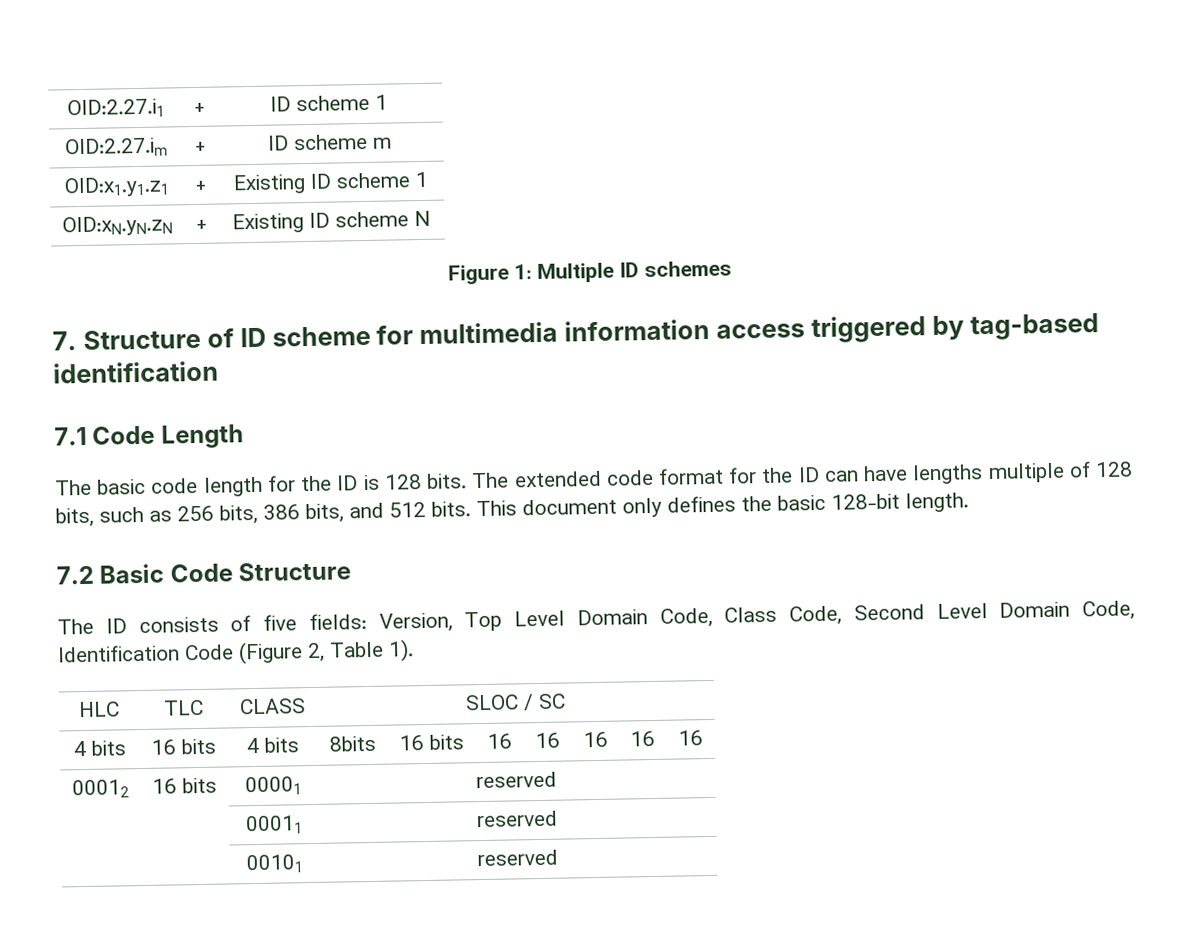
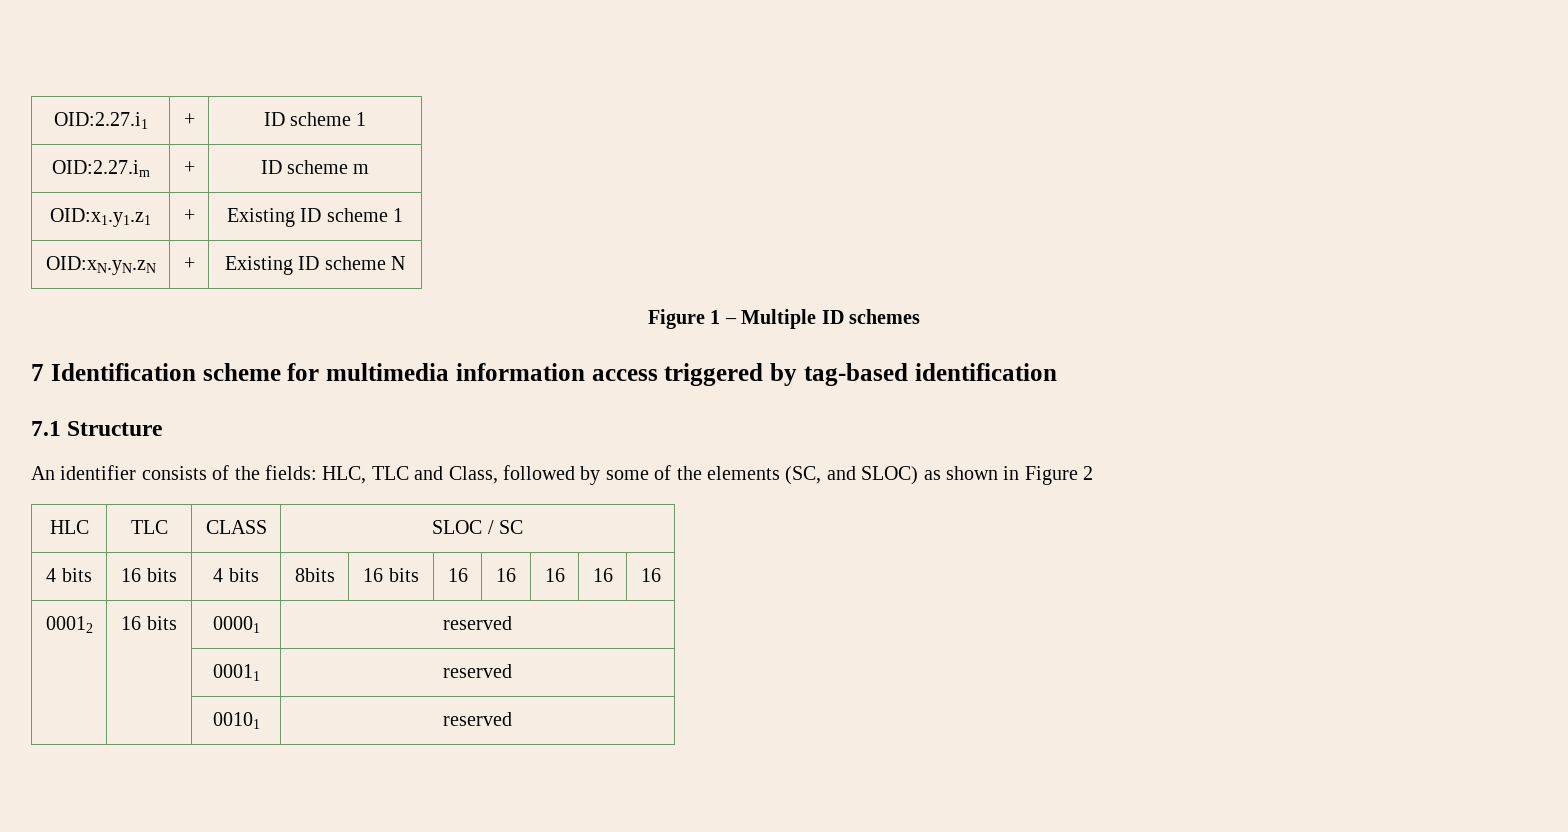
[514,264,532,280] 1: -> [710,310,737,324] 1 –
[52,327,266,351] 7. Structure of ID -> [31,363,196,381] 7 Identification
[92,424,244,449] [55,461,1134,497] [55,492,969,528] [56,561,352,585] [57,600,1135,635] [58,639,414,665] Code Length // The basic code length for the ID is 128 bits. The extended code format for the ID can have lengths multiple of 128 bits, such as 256 bits, 386 bits, and 512 bits. This document only defines the basic 128-bit length. // 7.2 Basic Code Structure // The ID consists of five fields: Version, Top Level Domain Code, Class Code, Second Level Domain Code, Identification Code (Figure 2, Table 1). -> [67,421,163,436] [31,465,1094,485] Structure // An identifier consists of the fields: HLC, TLC and Class, followed by some of the elements (SC, and SLOC) as shown in Figure 2

